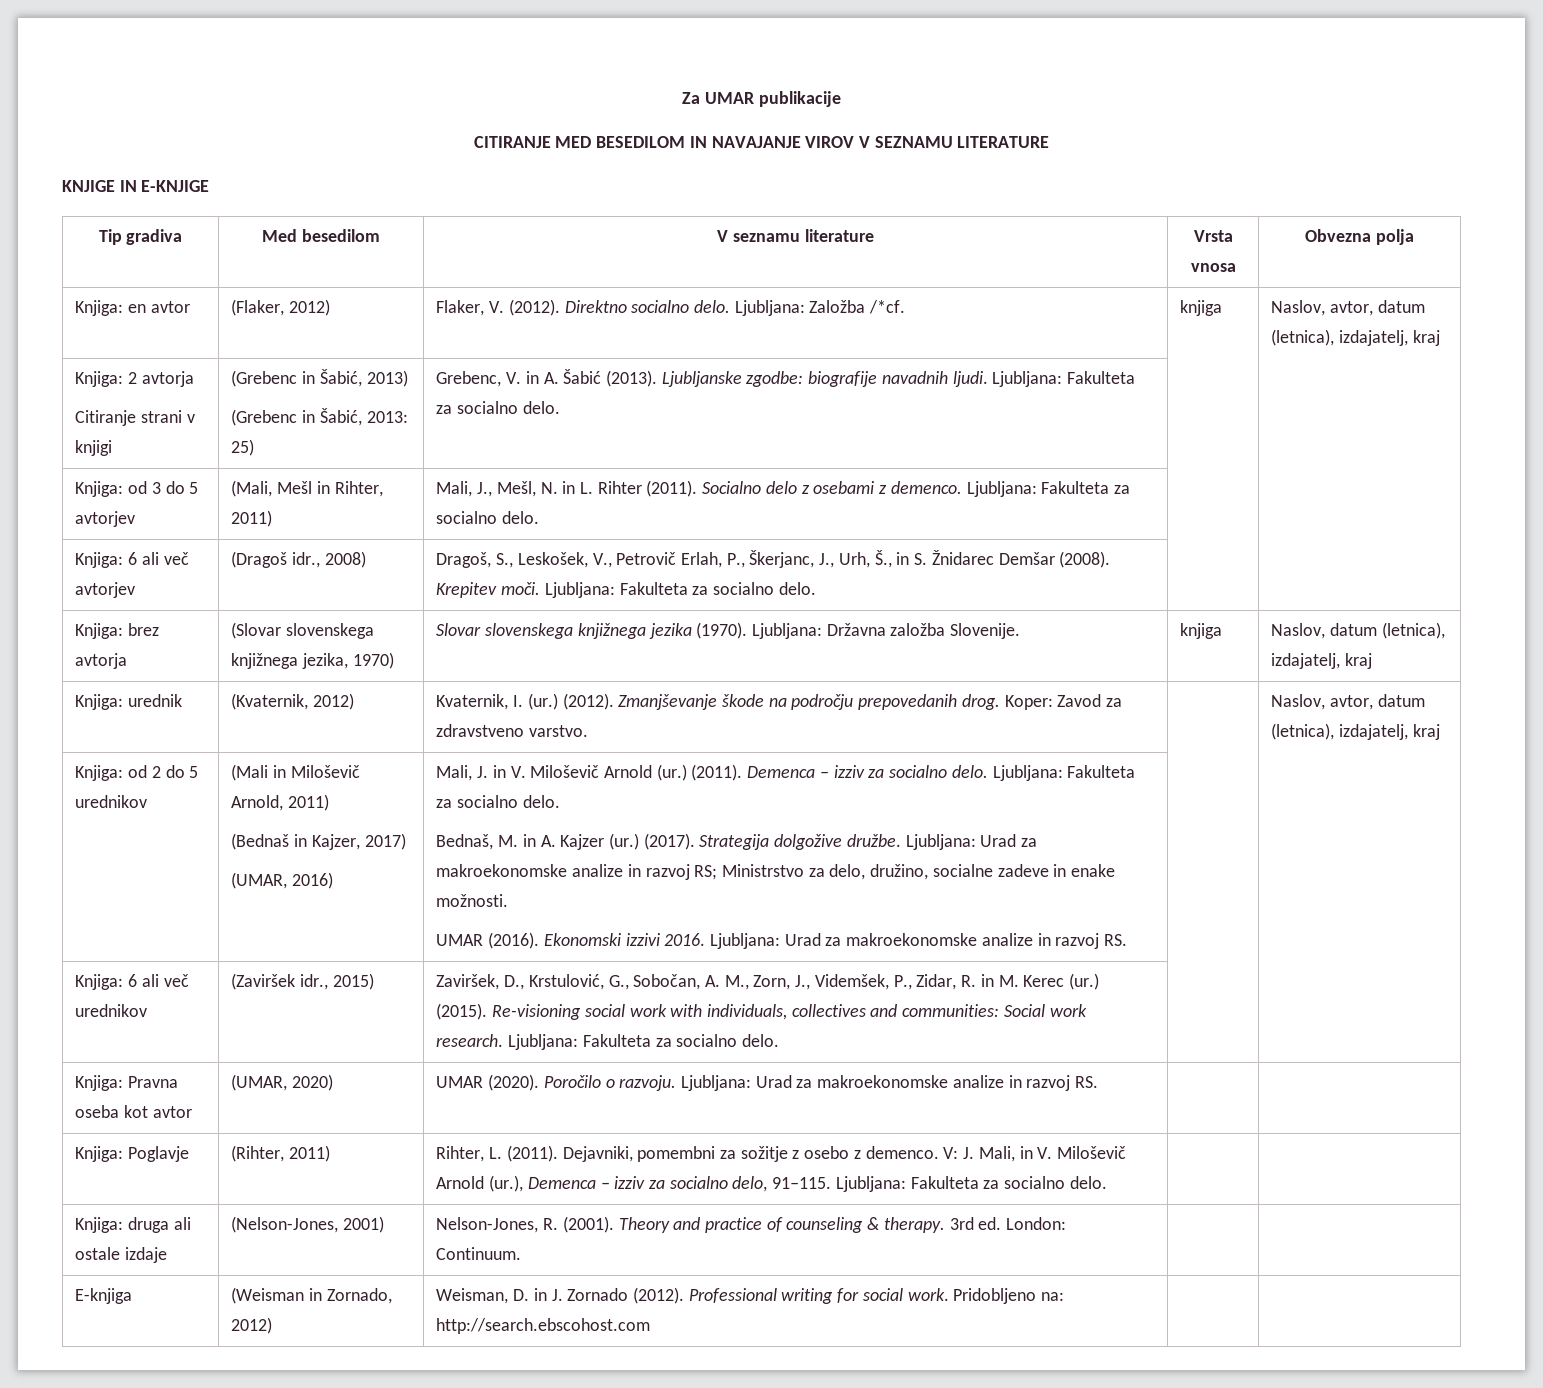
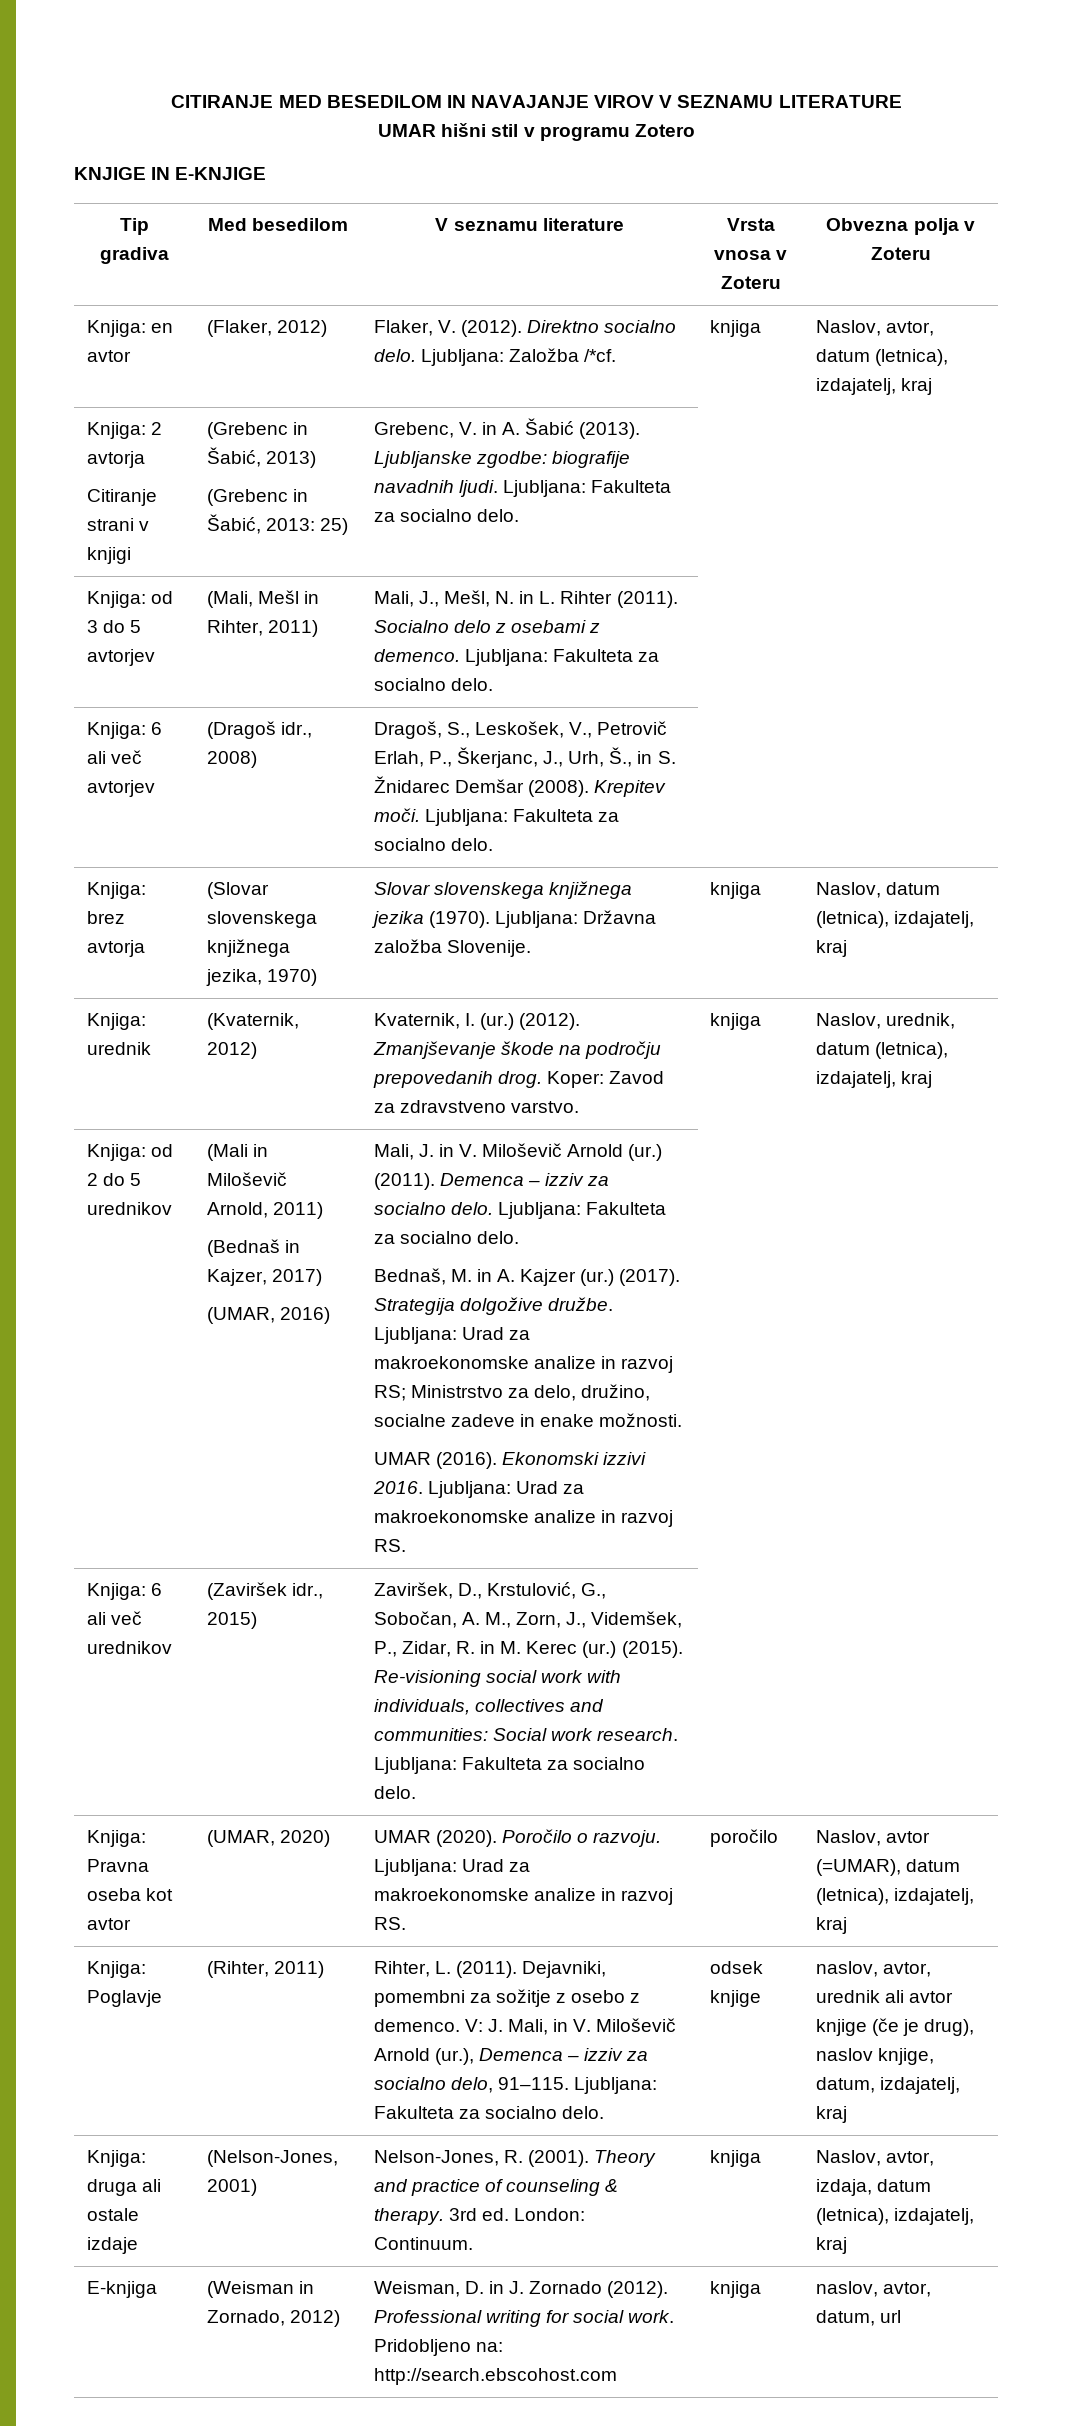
[682,91,841,107] Za UMAR publikacije // -> (171, 101) none
(1050, 142) none -> [378,123,695,141] // UMAR hišni stil v programu Zotero
(1236, 267) none -> [776,250,788,260] [720,276,781,289] v Zoteru
(1414, 237) none -> [963,221,975,231] [870,247,931,260] v Zoteru
[1271,694,1374,710] | Naslov, avtor, -> [709,1013,761,1030] [815,1013,955,1029] knjiga | Naslov, urednik,
(1099, 1082) | -> [709,1829,778,1847] [815,1830,930,1846] [815,1859,960,1876] [815,1888,974,1905] [815,1917,847,1934] poročilo | Naslov, avtor (=UMAR), datum (letnica), izdajatelj, kraj
(1107, 1182) | -> [709,1961,763,1974] [709,1990,761,2007] [815,1961,931,1977] [815,1990,953,2003] [815,2018,975,2036] [815,2048,934,2065] [815,2077,960,2094] [815,2106,847,2123] odsek knjige | naslov, avtor, urednik ali avtor knjige (če je drug), naslov knjige, datum, izdajatelj, kraj
(522, 1253) | -> [709,2150,761,2167] [815,2150,934,2166] [815,2179,931,2196] [815,2208,974,2225] [815,2237,847,2254] knjiga | Naslov, avtor, izdaja, datum (letnica), izdajatelj, kraj
(651, 1326) | -> [709,2281,761,2298] [815,2281,931,2297] [815,2310,901,2326] knjiga | naslov, avtor, datum, url

